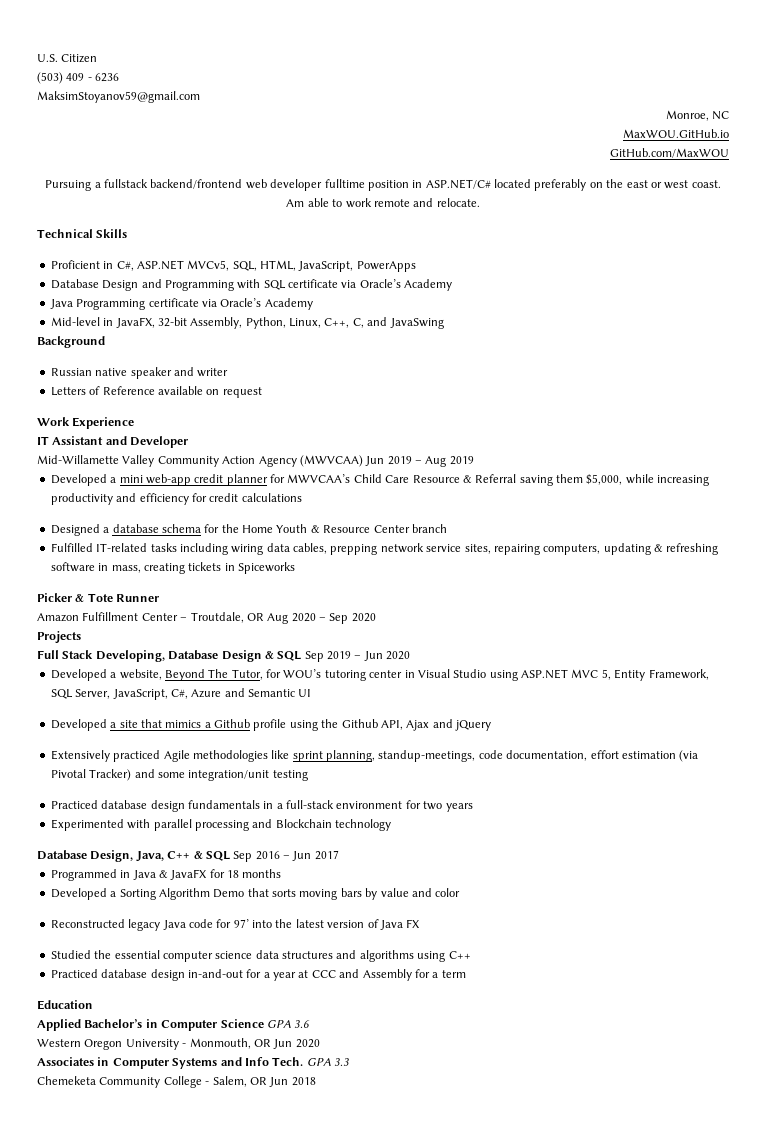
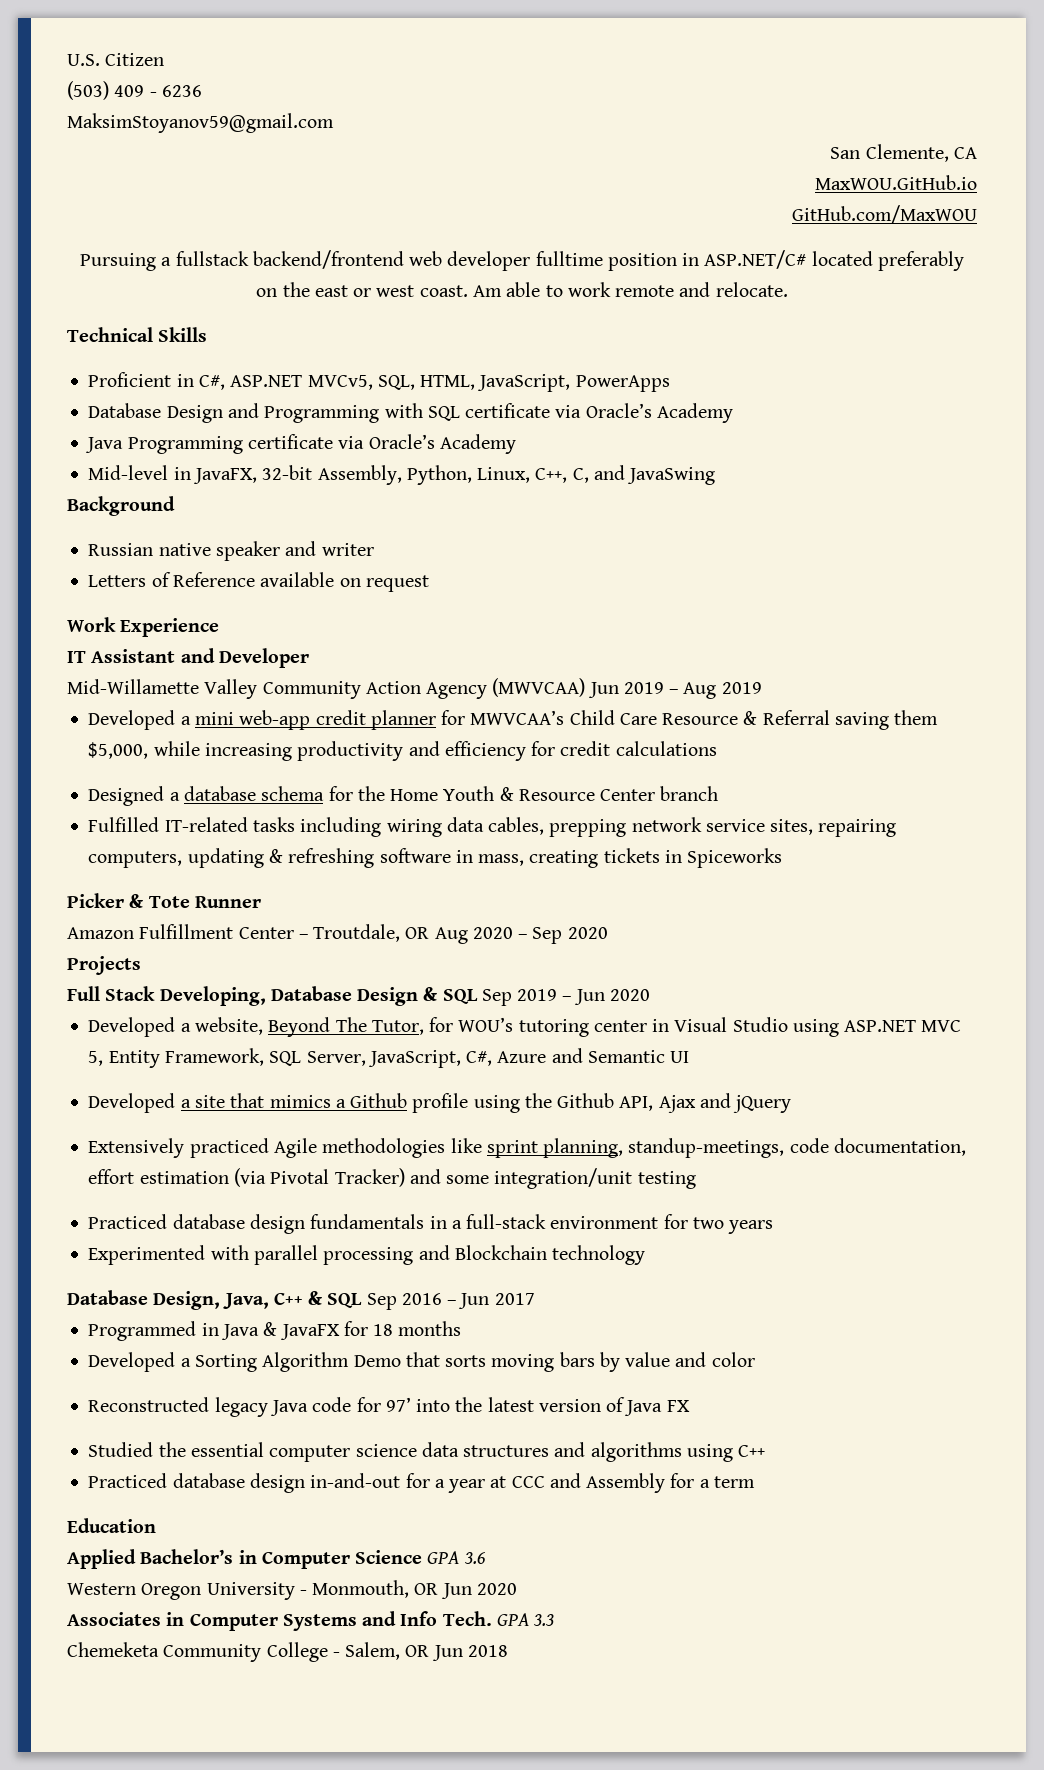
[665,110,729,121] Monroe, NC -> [830,144,977,162] San Clemente, CA

